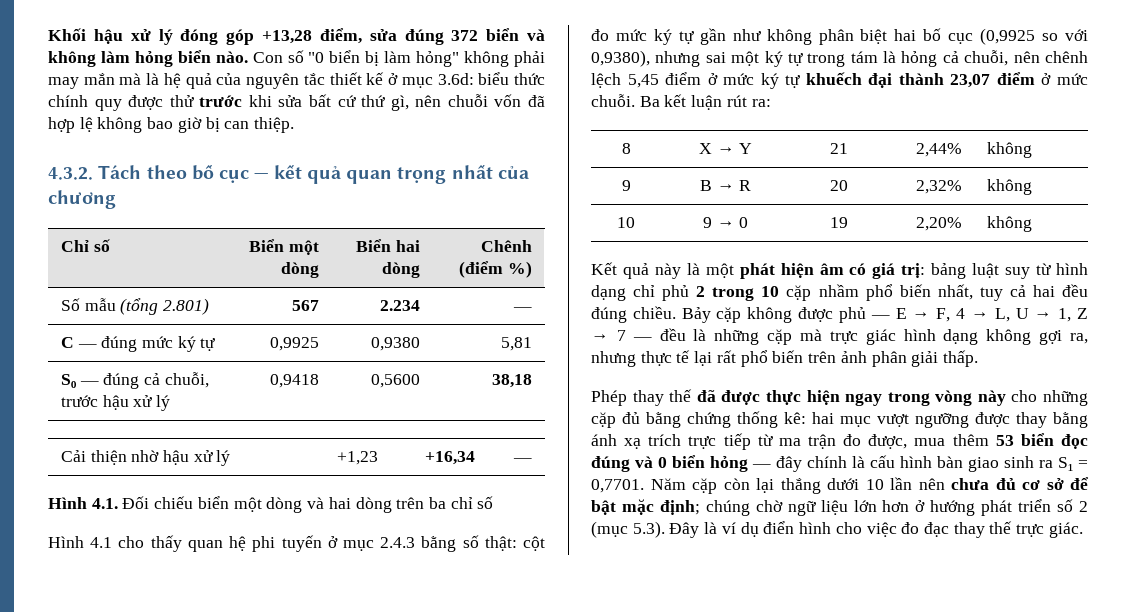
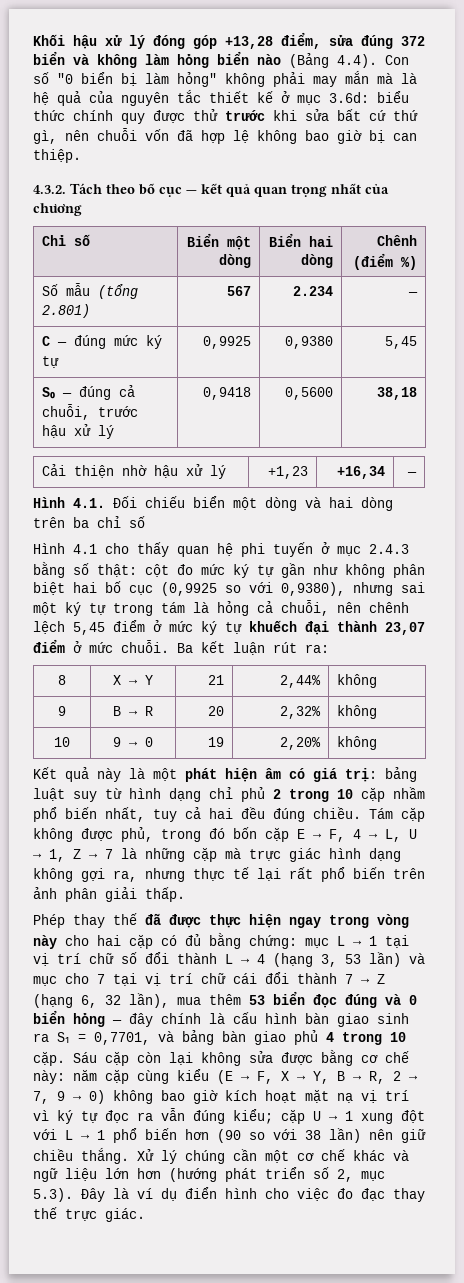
[215,51,248,63] nào. -> [257,53,377,68] nào (Bảng 4.4).
[501,337,533,351] 5,81 -> [385,336,418,349] 5,45
[681,307,711,323] Bảy -> [369,808,393,819] Tám
[838,307,890,323] phủ — -> [121,827,289,842] phủ, trong đó bốn cặp
[632,328,686,341] — đều -> (113, 854) none
[1043,390,1088,406] [591,411,1088,428] [591,433,908,450] những cặp đủ bằng chứng thống kê: hai mục vượt ngưỡng được thay bằng ánh xạ trích trực tiếp từ ma trận đo được, -> [97,932,409,949] [33,952,425,967] [33,972,385,986] [33,993,169,1008] hai cặp có đủ bằng chứng: mục L → 1 tại vị trí chữ số đổi thành L → 4 (hạng 3, 53 lần) và mục cho 7 tại vị trí chữ cái đổi thành 7 → Z (hạng 6, 32 lần),
[591,477,1089,494] [591,499,783,516] 0,7701. Năm cặp còn lại thắng dưới 10 lần nên chưa đủ cơ sở để bật mặc định; chúng chờ -> [94,1030,406,1045] [33,1049,409,1066] [33,1069,418,1084] [33,1089,409,1104] [33,1108,425,1124] [33,1128,426,1143] [33,1147,409,1164] 0,7701, và bảng bàn giao phủ 4 trong 10 cặp. Sáu cặp còn lại không sửa được bằng cơ chế này: năm cặp cùng kiểu (E → F, X → Y, B → R, 2 → 7, 9 → 0) không bao giờ kích hoạt mặt nạ vị trí vì ký tự đọc ra vẫn đúng kiểu; cặp U → 1 xung đột với L → 1 phổ biến hơn (90 so với 38 lần) nên giữ chiều thắng. Xử lý chúng cần một cơ chế khác và
[915,500,976,516] ở hướng -> [169,1168,217,1182] (hướng
[1079,501,1088,512] [591,521,628,538] 2 (mục -> [337,1169,385,1182] 2, mục

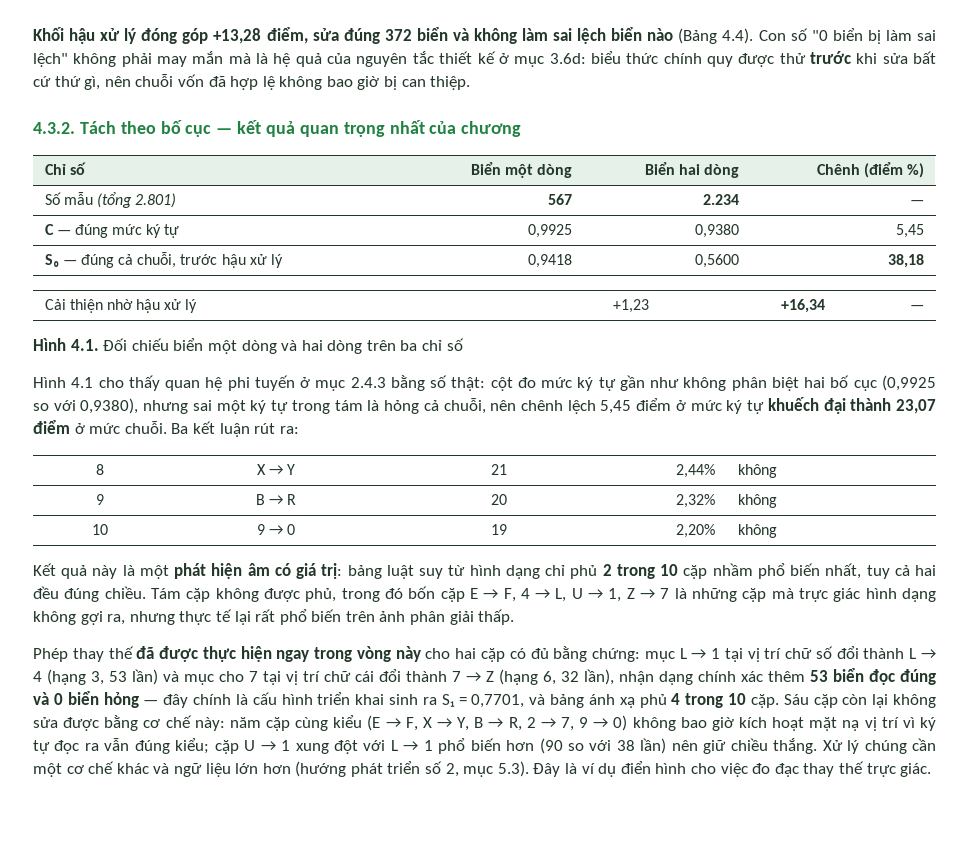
[177,54,209,68] hỏng -> [553,28,607,44] sai lệch
[177,72,217,87] hỏng" -> [916,30,936,41] [33,53,68,67] sai lệch"
[177,997,201,1005] mua -> [619,671,763,685] nhận dạng chính xác
[305,1013,369,1027] bàn giao -> [317,692,385,705] triển khai
[222,1031,286,1045] bàn giao -> [588,694,635,708] ánh xạ

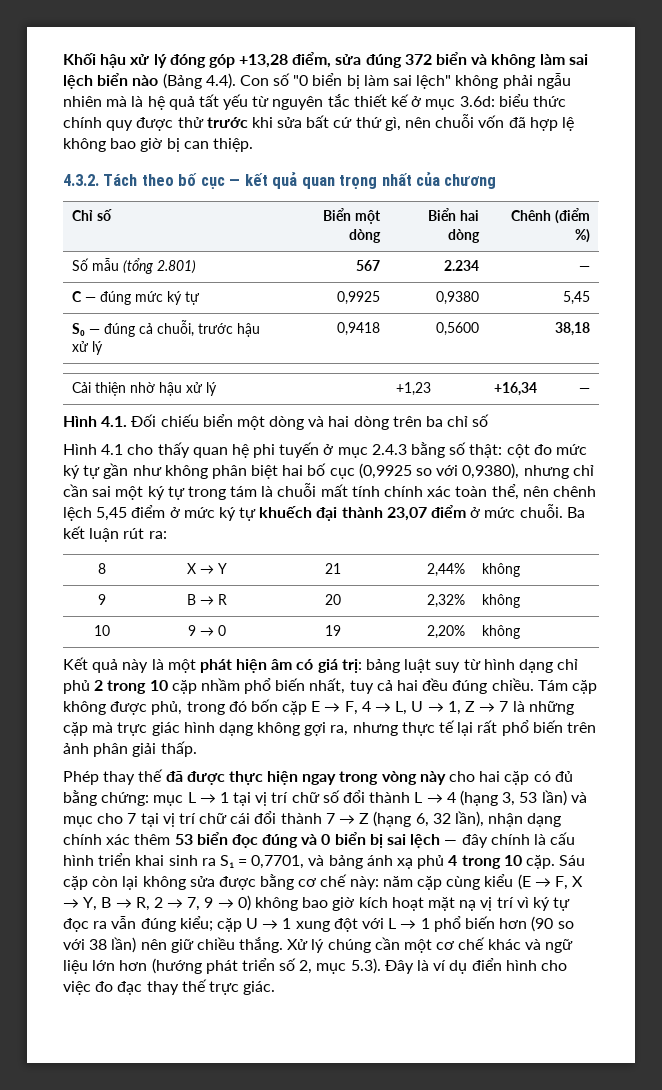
[157,51,224,67] may mắn -> [536,73,571,89] [63,96,102,107] ngẫu nhiên
[327,53,352,64] của -> [198,94,270,110] tất yếu từ
(189, 407) none -> [572,465,594,476] [63,484,88,497] chỉ cần
[384,398,486,414] hỏng cả chuỗi, -> [277,483,519,500] chuỗi mất tính chính xác toàn thể,
[103,692,139,708] hỏng -> [369,834,441,848] bị sai lệch

